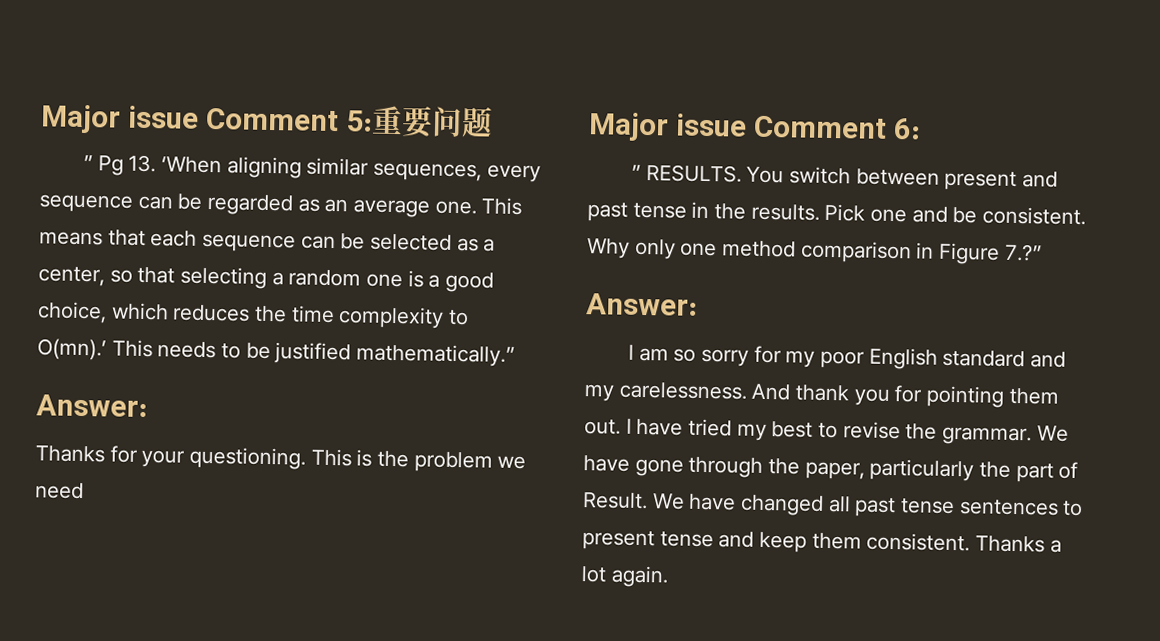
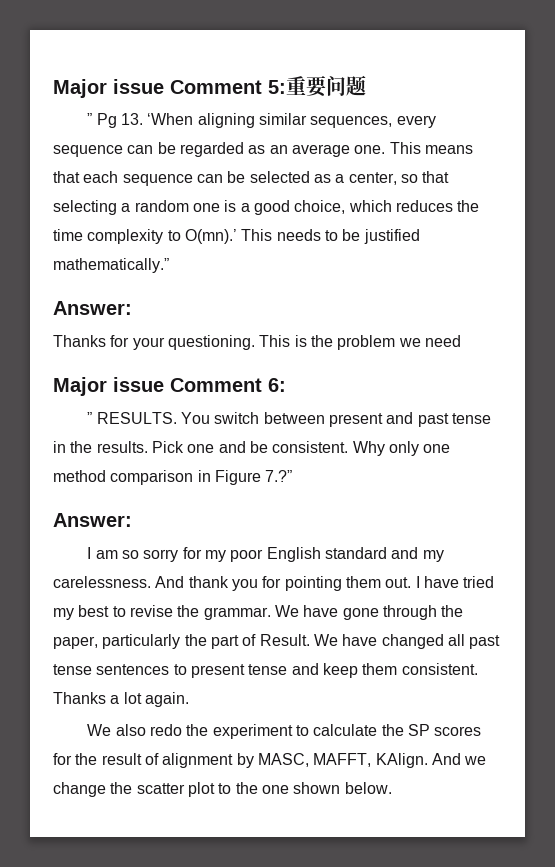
(669, 576) none -> [87,724,482,739] [53,753,487,768] [53,782,392,797] // We also redo the experiment to calculate the SP scores for the result of alignment by MASC, MAFFT, KAlign. And we change the scatter plot to the one shown below.

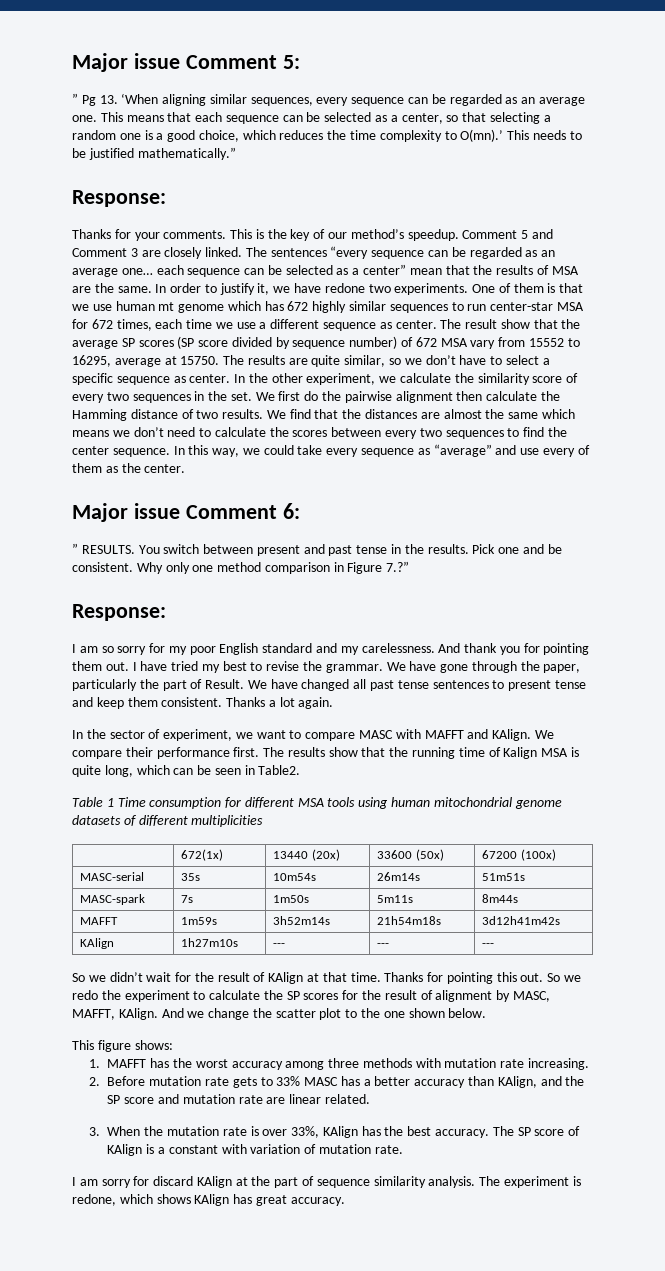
[286,75,366,97] 重要问题 -> (300, 62) none
[53,301,132,315] Answer: -> [72,190,166,207] Response:
[167,335,255,350] questioning. -> [163,230,227,239] comments.
[337,335,461,350] problem we need -> [290,229,553,241] [72,246,556,259] [72,264,579,277] [72,283,584,295] [72,301,584,313] [72,319,581,331] [72,336,580,349] [72,355,550,367] [72,373,579,385] [72,391,560,403] [72,409,575,421] [72,427,567,439] [72,444,590,457] [72,463,186,473] key of our method’s speedup. Comment 5 and Comment 3 are closely linked. The sentences “every sequence can be regarded as an average one… each sequence can be selected as a center” mean that the results of MSA are the same. In order to justify it, we have redone two experiments. One of them is that we use human mt genome which has 672 highly similar sequences to run center-star MSA for 672 times, each time we use a different sequence as center. The result show that the average SP scores (SP score divided by sequence number) of 672 MSA vary from 15552 to 16295, average at 15750. The results are quite similar, so we don’t have to select a specific sequence as center. In the other experiment, we calculate the similarity score of every two sequences in the set. We first do the pairwise alignment then calculate the Hamming distance of two results. We find that the distances are almost the same which means we don’t need to calculate the scores between every two sequences to find the center sequence. In this way, we could take every sequence as “average” and use every of them as the center.
[53,513,132,527] Answer: -> [72,604,166,621] Response:
[87,724,146,736] We also -> [72,729,554,741] [72,747,579,759] [72,765,301,777] [72,797,562,809] [72,815,264,827] [181,849,224,861] [273,849,340,861] [377,849,444,861] [482,849,556,861] [80,872,145,881] [181,873,201,881] [273,873,317,881] [377,872,421,881] [482,873,526,881] [80,894,146,905] [181,895,194,903] [273,895,310,903] [377,895,414,903] [482,894,519,903] [80,917,119,925] [181,917,218,925] [273,916,331,925] [377,916,442,925] [482,916,561,925] [80,938,115,949] [181,938,239,947] [273,943,286,947] [377,943,390,947] [482,943,495,947] [72,972,582,984] In the sector of experiment, we want to compare MASC with MAFFT and KAlign. We compare their performance first. The results show that the running time of Kalign MSA is quite long, which can be seen in Table2. // Table 1 Time consumption for different MSA tools using human mitochondrial genome datasets of different multiplicities // | 672(1x) | 13440 (20x) | 33600 (50x) | 67200 (100x) // MASC-serial | 35s | 10m54s | 26m14s | 51m51s // MASC-spark | 7s | 1m50s | 5m11s | 8m44s // MAFFT | 1m59s | 3h52m14s | 21h54m18s | 3d12h41m42s // KAlign | 1h27m10s | --- | --- | --- // So we didn’t wait for the result of KAlign at that time. Thanks for pointing this out. So we
(392, 788) none -> [72,1040,173,1052] [89,1058,590,1070] [89,1076,585,1088] [107,1094,370,1104] [89,1126,581,1138] [107,1144,403,1156] [72,1176,581,1188] [72,1194,345,1206] // This figure shows: // 1. MAFFT has the worst accuracy among three methods with mutation rate increasing. // 2. Before mutation rate gets to 33% MASC has a better accuracy than KAlign, and the SP score and mutation rate are linear related. // 3. When the mutation rate is over 33%, KAlign has the best accuracy. The SP score of KAlign is a constant with variation of mutation rate. // I am sorry for discard KAlign at the part of sequence similarity analysis. The experiment is redone, which shows KAlign has great accuracy.

